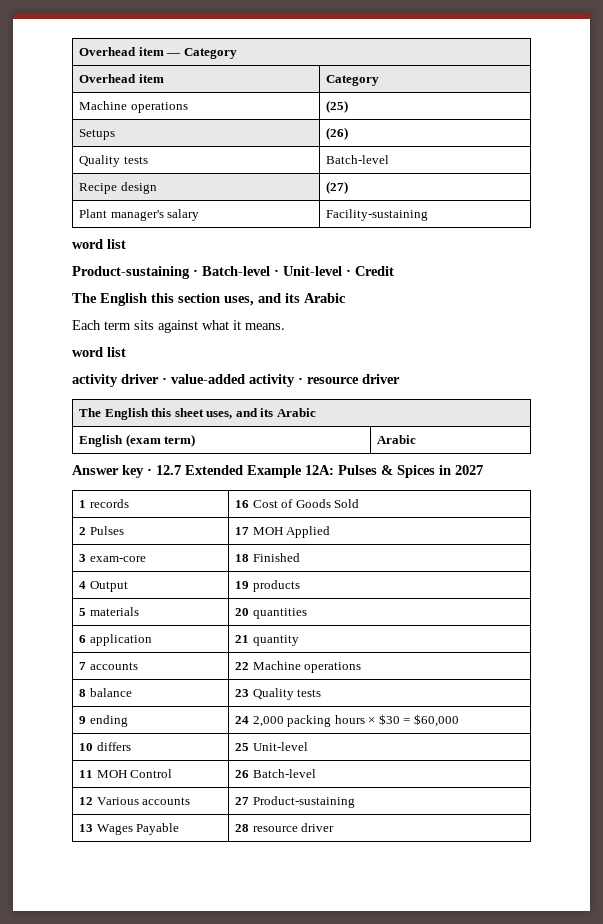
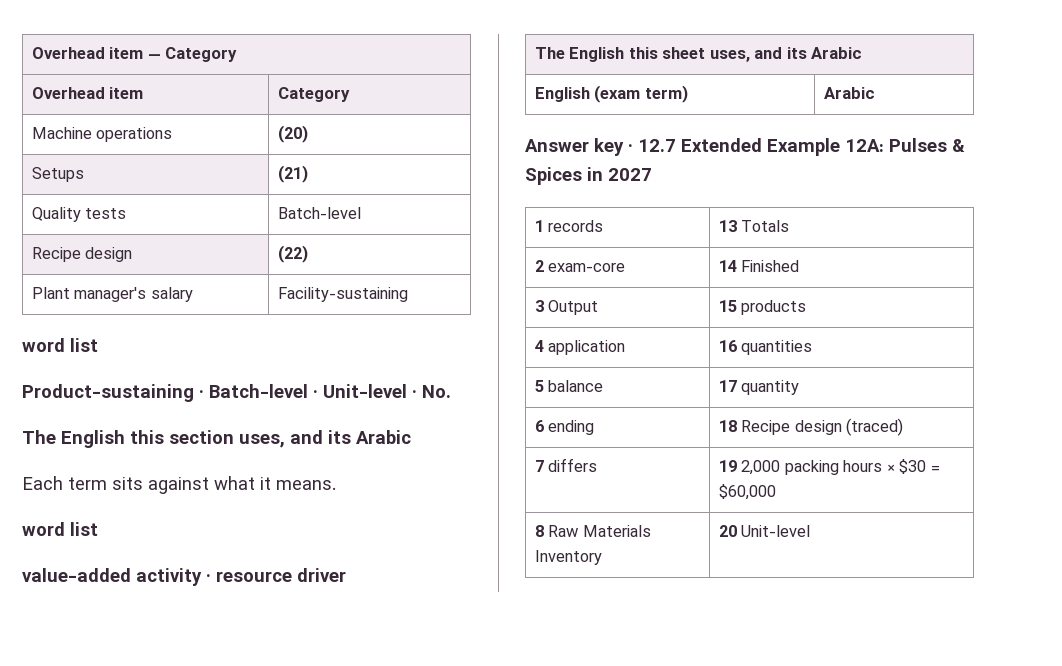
[326,100,349,113] (25) -> [277,125,308,143] (20)
[326,127,349,140] (26) -> [277,165,308,183] (21)
[326,181,349,194] (27) -> [277,245,308,263] (22)
[355,266,394,276] Credit -> [422,385,451,398] No.
[72,374,167,387] activity driver · -> (98, 529) none
[235,499,360,508] [79,526,124,535] [235,526,331,538] [79,554,146,562] [235,553,300,562] [79,581,128,592] [235,580,300,592] [79,607,139,616] [235,608,307,619] [79,634,152,646] [235,635,299,646] [79,662,138,670] [235,661,362,673] [79,688,132,697] [235,688,322,700] [79,715,128,727] [235,716,250,724] 16 Cost of Goods Sold // 2 Pulses | 17 MOH Applied // 3 exam-core | 18 Finished // 4 Output | 19 products // 5 materials | 20 quantities // 6 application | 21 quantity // 7 accounts | 22 Machine operations // 8 balance | 23 Quality tests // 9 ending | 24 -> [718,220,790,232] [534,260,626,272] [718,260,800,272] [534,300,599,315] [718,300,807,315] [534,340,626,355] [718,340,813,355] [534,380,604,392] [718,380,800,395] [534,420,595,435] [718,418,904,436] [534,458,598,472] [718,460,737,472] 13 Totals // 2 exam-core | 14 Finished // 3 Output | 15 products // 4 application | 16 quantities // 5 balance | 17 quantity // 6 ending | 18 Recipe design (traced) // 7 differs | 19
[79,742,131,751] [235,742,308,751] [79,769,173,778] [235,769,316,778] [79,797,191,805] [235,796,355,808] [79,823,180,835] [235,823,335,832] 10 differs | 25 Unit-level // 11 MOH Control | 26 Batch-level // 12 Various accounts | 27 Product-sustaining // 13 Wages Payable | 28 resource driver -> [534,525,651,537] [534,550,602,565] [718,525,811,537] 8 Raw Materials Inventory | 20 Unit-level

